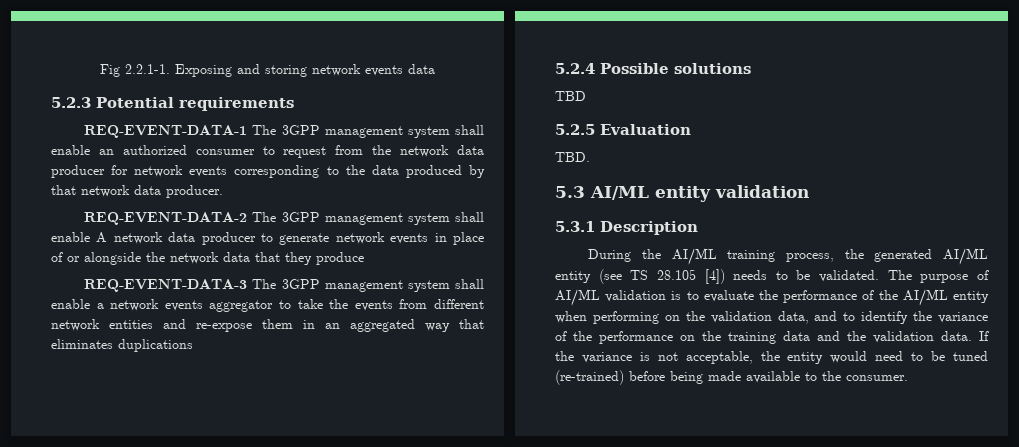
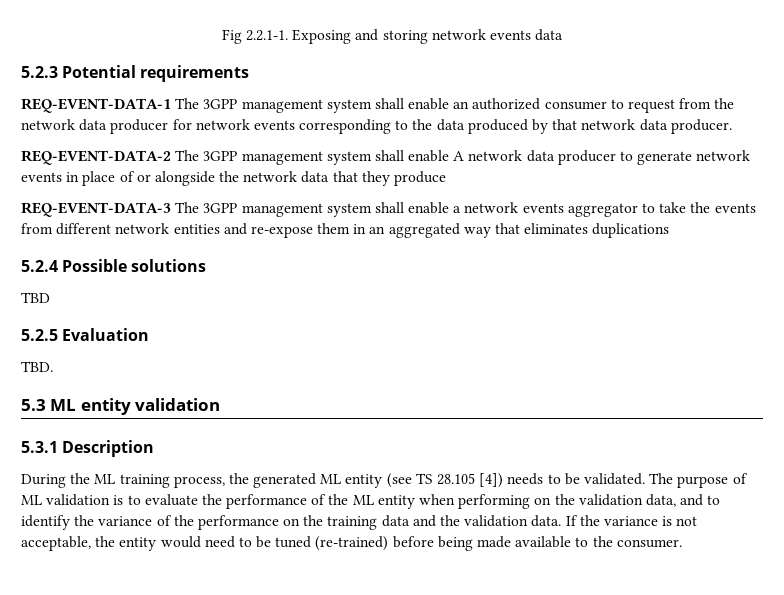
[590,186,649,200] AI/ML -> [50,399,77,411] ML
[671,248,717,265] AI/ML -> [94,474,116,484] ML
[943,248,988,265] AI/ML -> [320,474,342,484] ML
[555,289,600,306] AI/ML -> [21,495,42,505] ML
[902,289,948,306] AI/ML -> [352,495,374,505] ML

